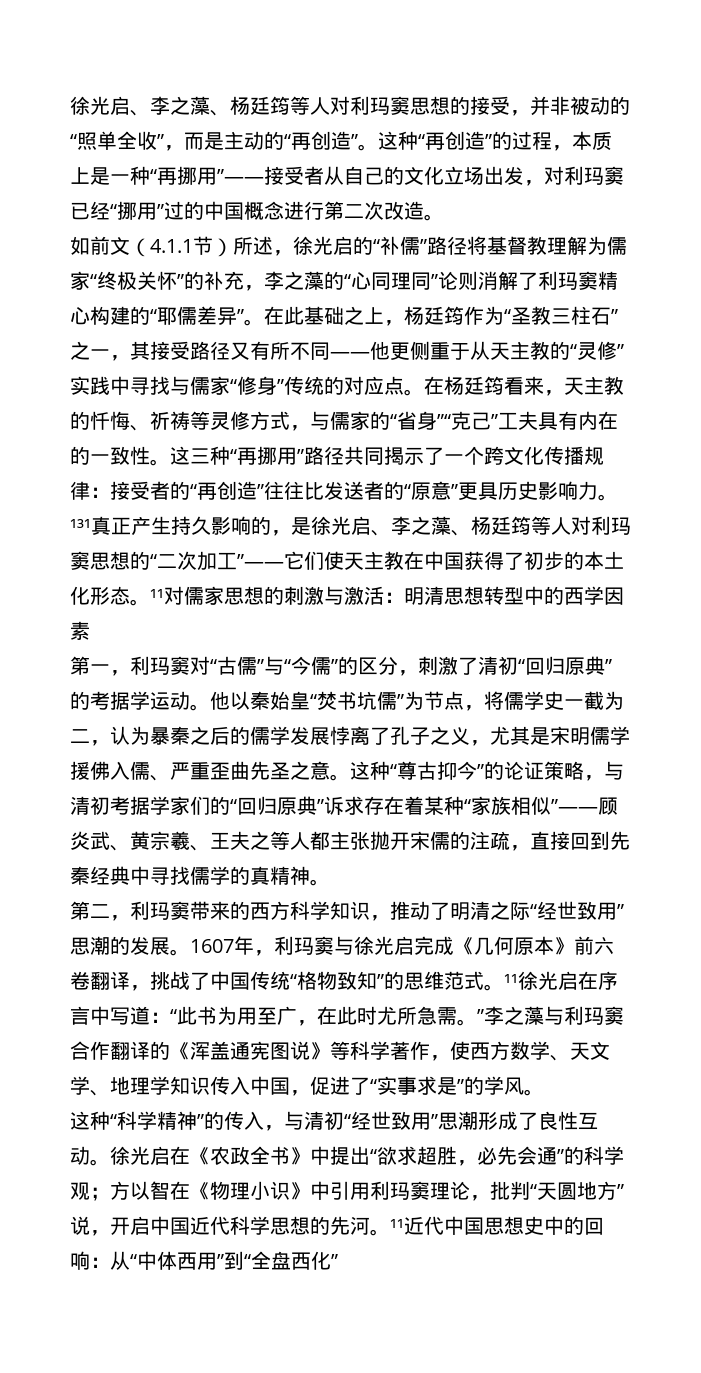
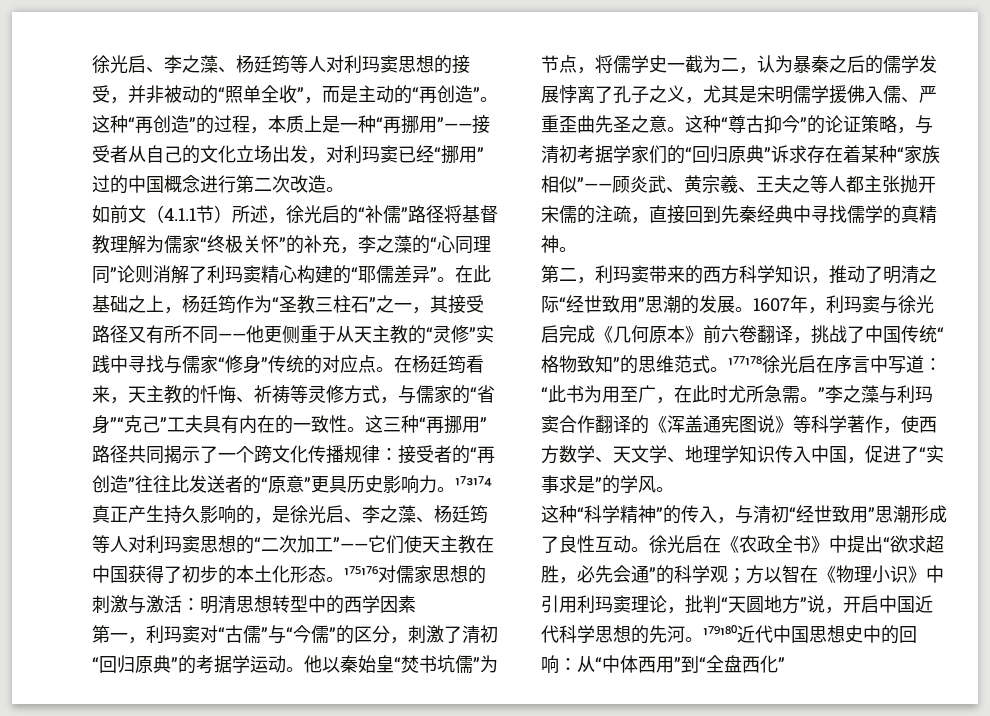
[70,519,91,533] ¹³¹ -> [455,476,492,491] ¹⁷³¹⁷⁴
[150,589,164,603] ¹¹ -> [344,566,378,581] ¹⁷⁵¹⁷⁶
[504,974,518,988] ¹¹ -> [728,356,762,371] ¹⁷⁷¹⁷⁸
[390,1219,404,1233] ¹¹ -> [703,625,737,641] ¹⁷⁹¹⁸⁰

